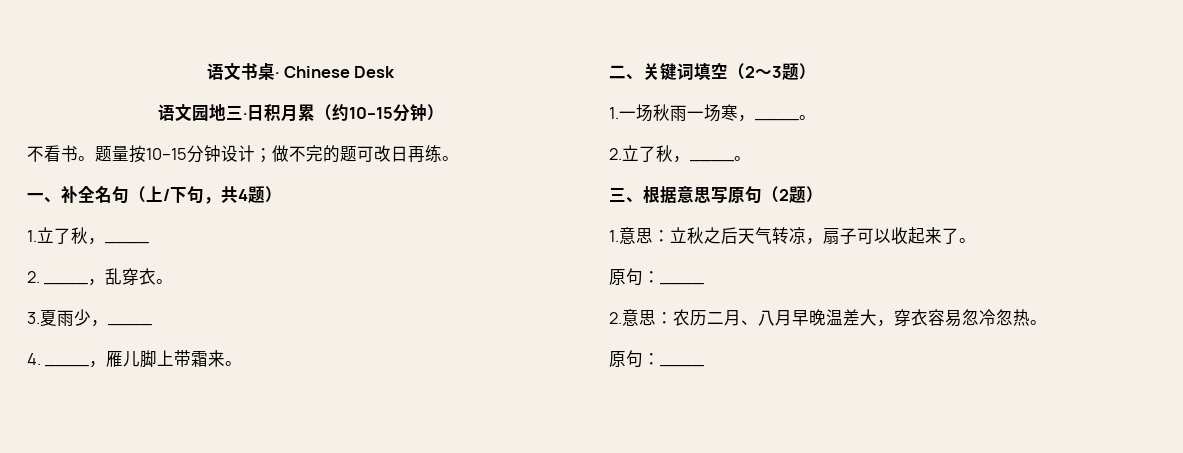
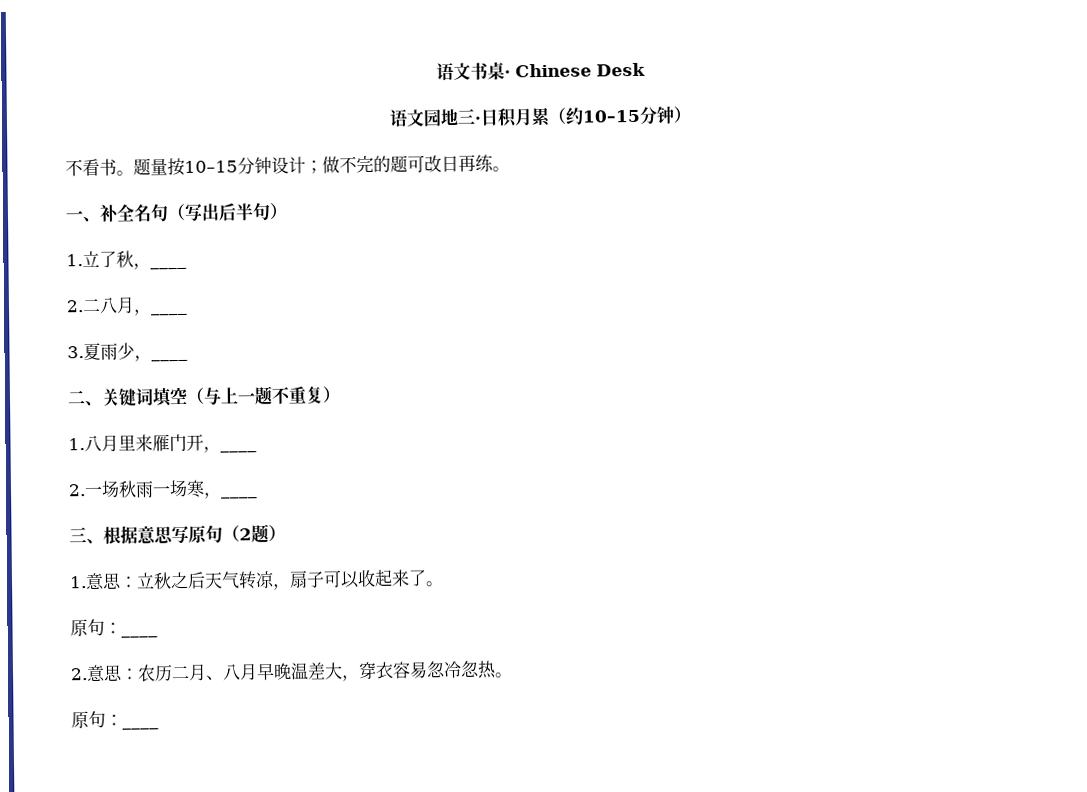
[146,186,265,204] 上/下句，共4题 -> [184,201,271,222] 写出后半句
[44,268,174,286] ____，乱穿衣。 -> [82,296,188,316] 二八月，____
[27,353,41,365] [45,350,243,368] [609,63,816,81] [609,107,619,119] 4. ____，雁儿脚上带霜来。 // 二、关键词填空（2～3题） // 1. -> [67,385,341,408] [68,433,257,453] [68,484,86,497] 二、关键词填空（与上一题不重复） // 1.八月里来雁门开，____ // 2.
[799,115,816,120] [609,145,751,163] 。 // 2.立了秋，____。 -> (258, 496) none

